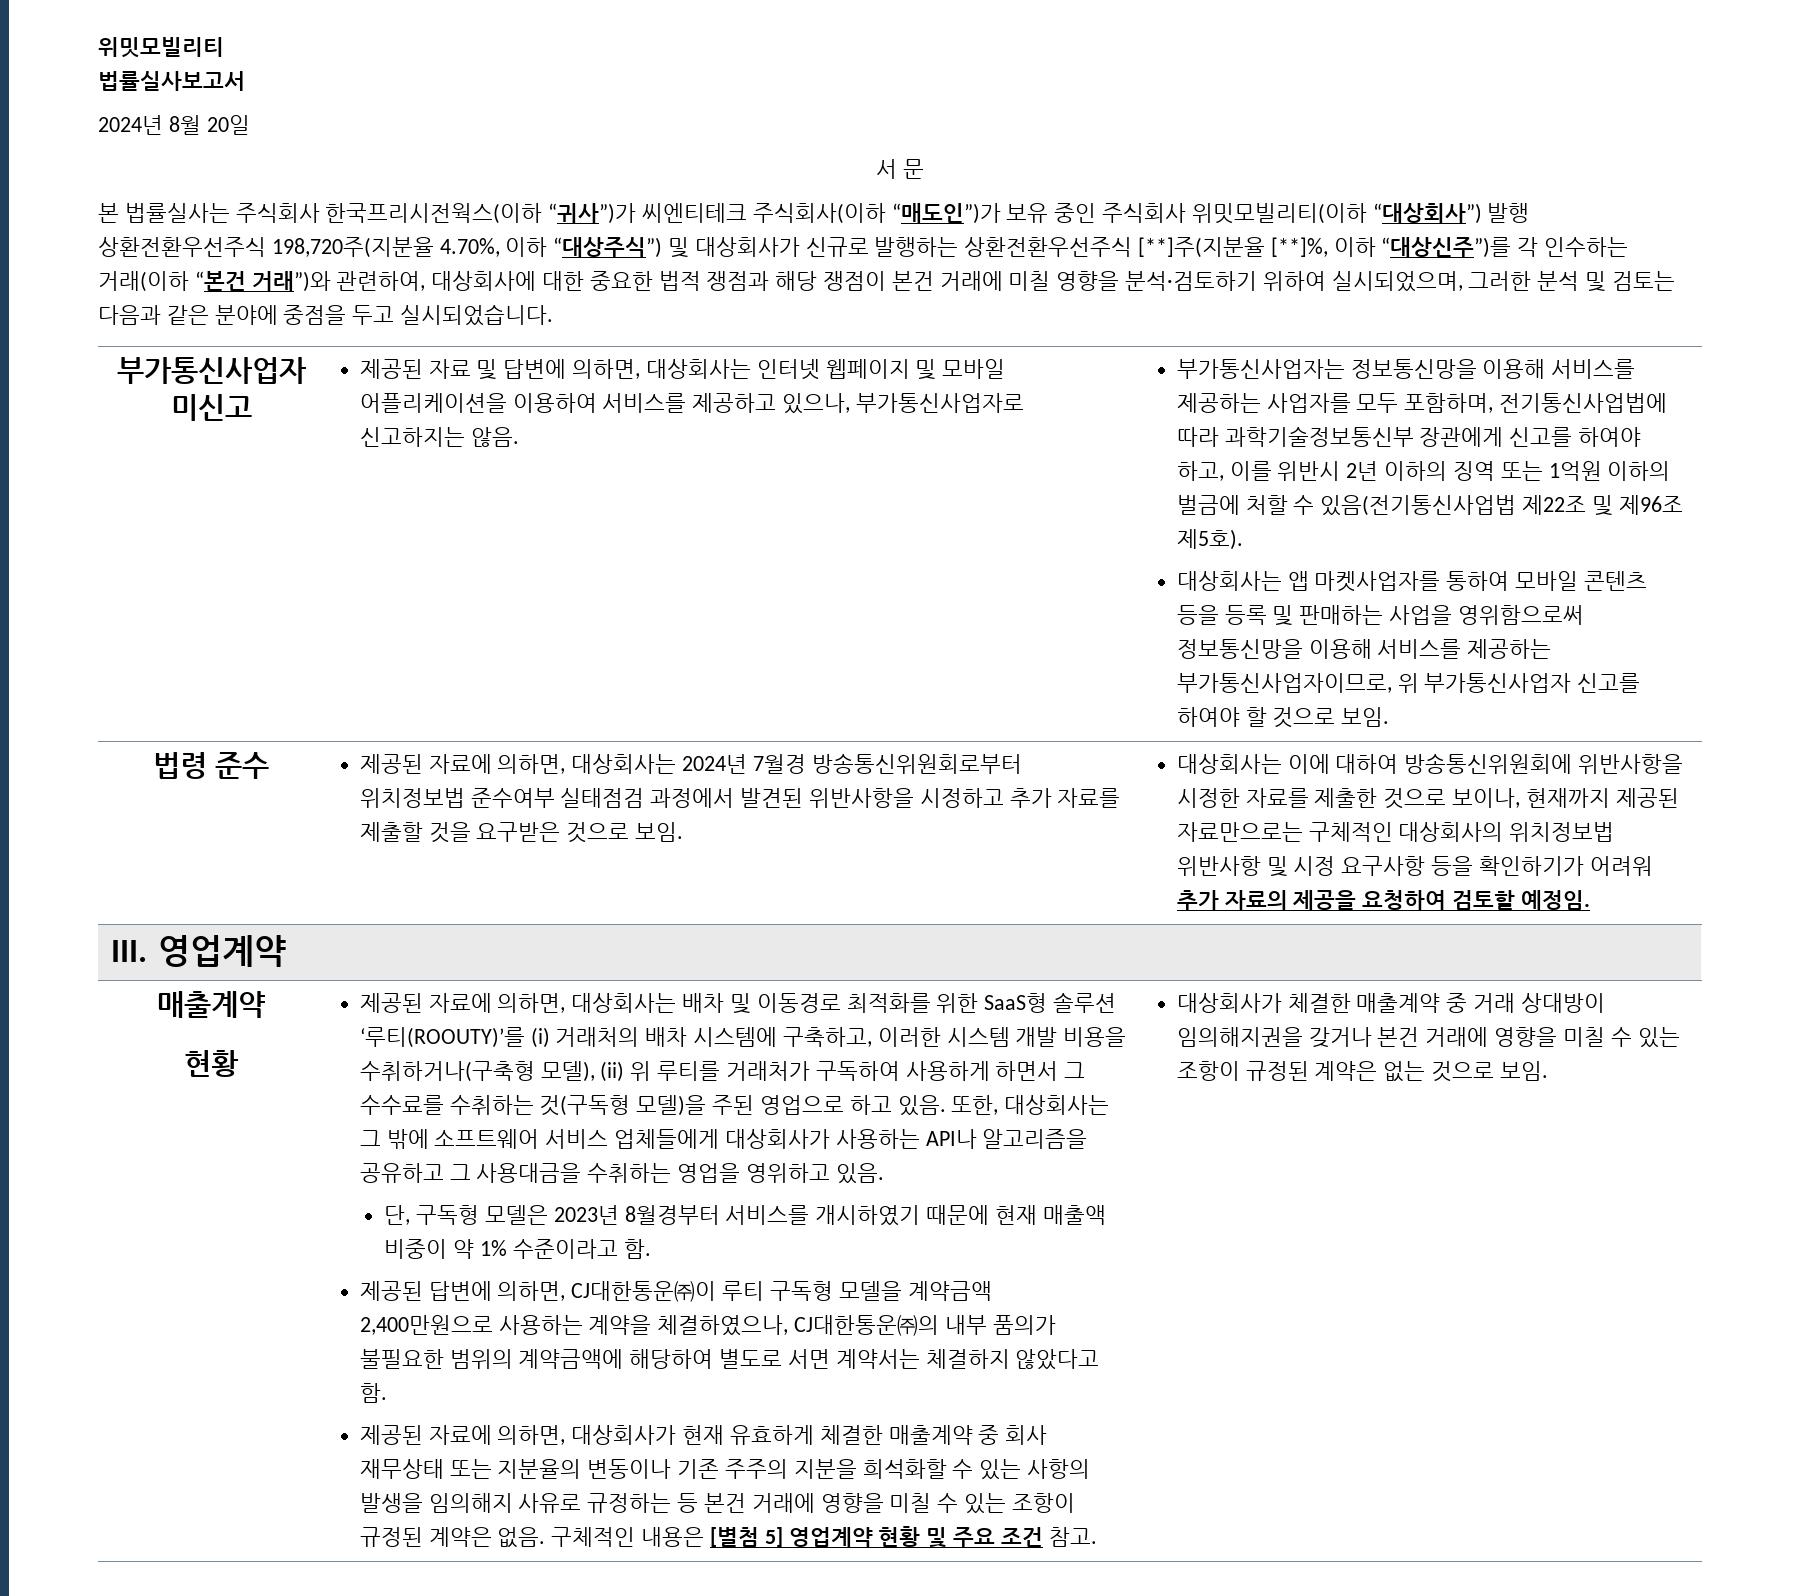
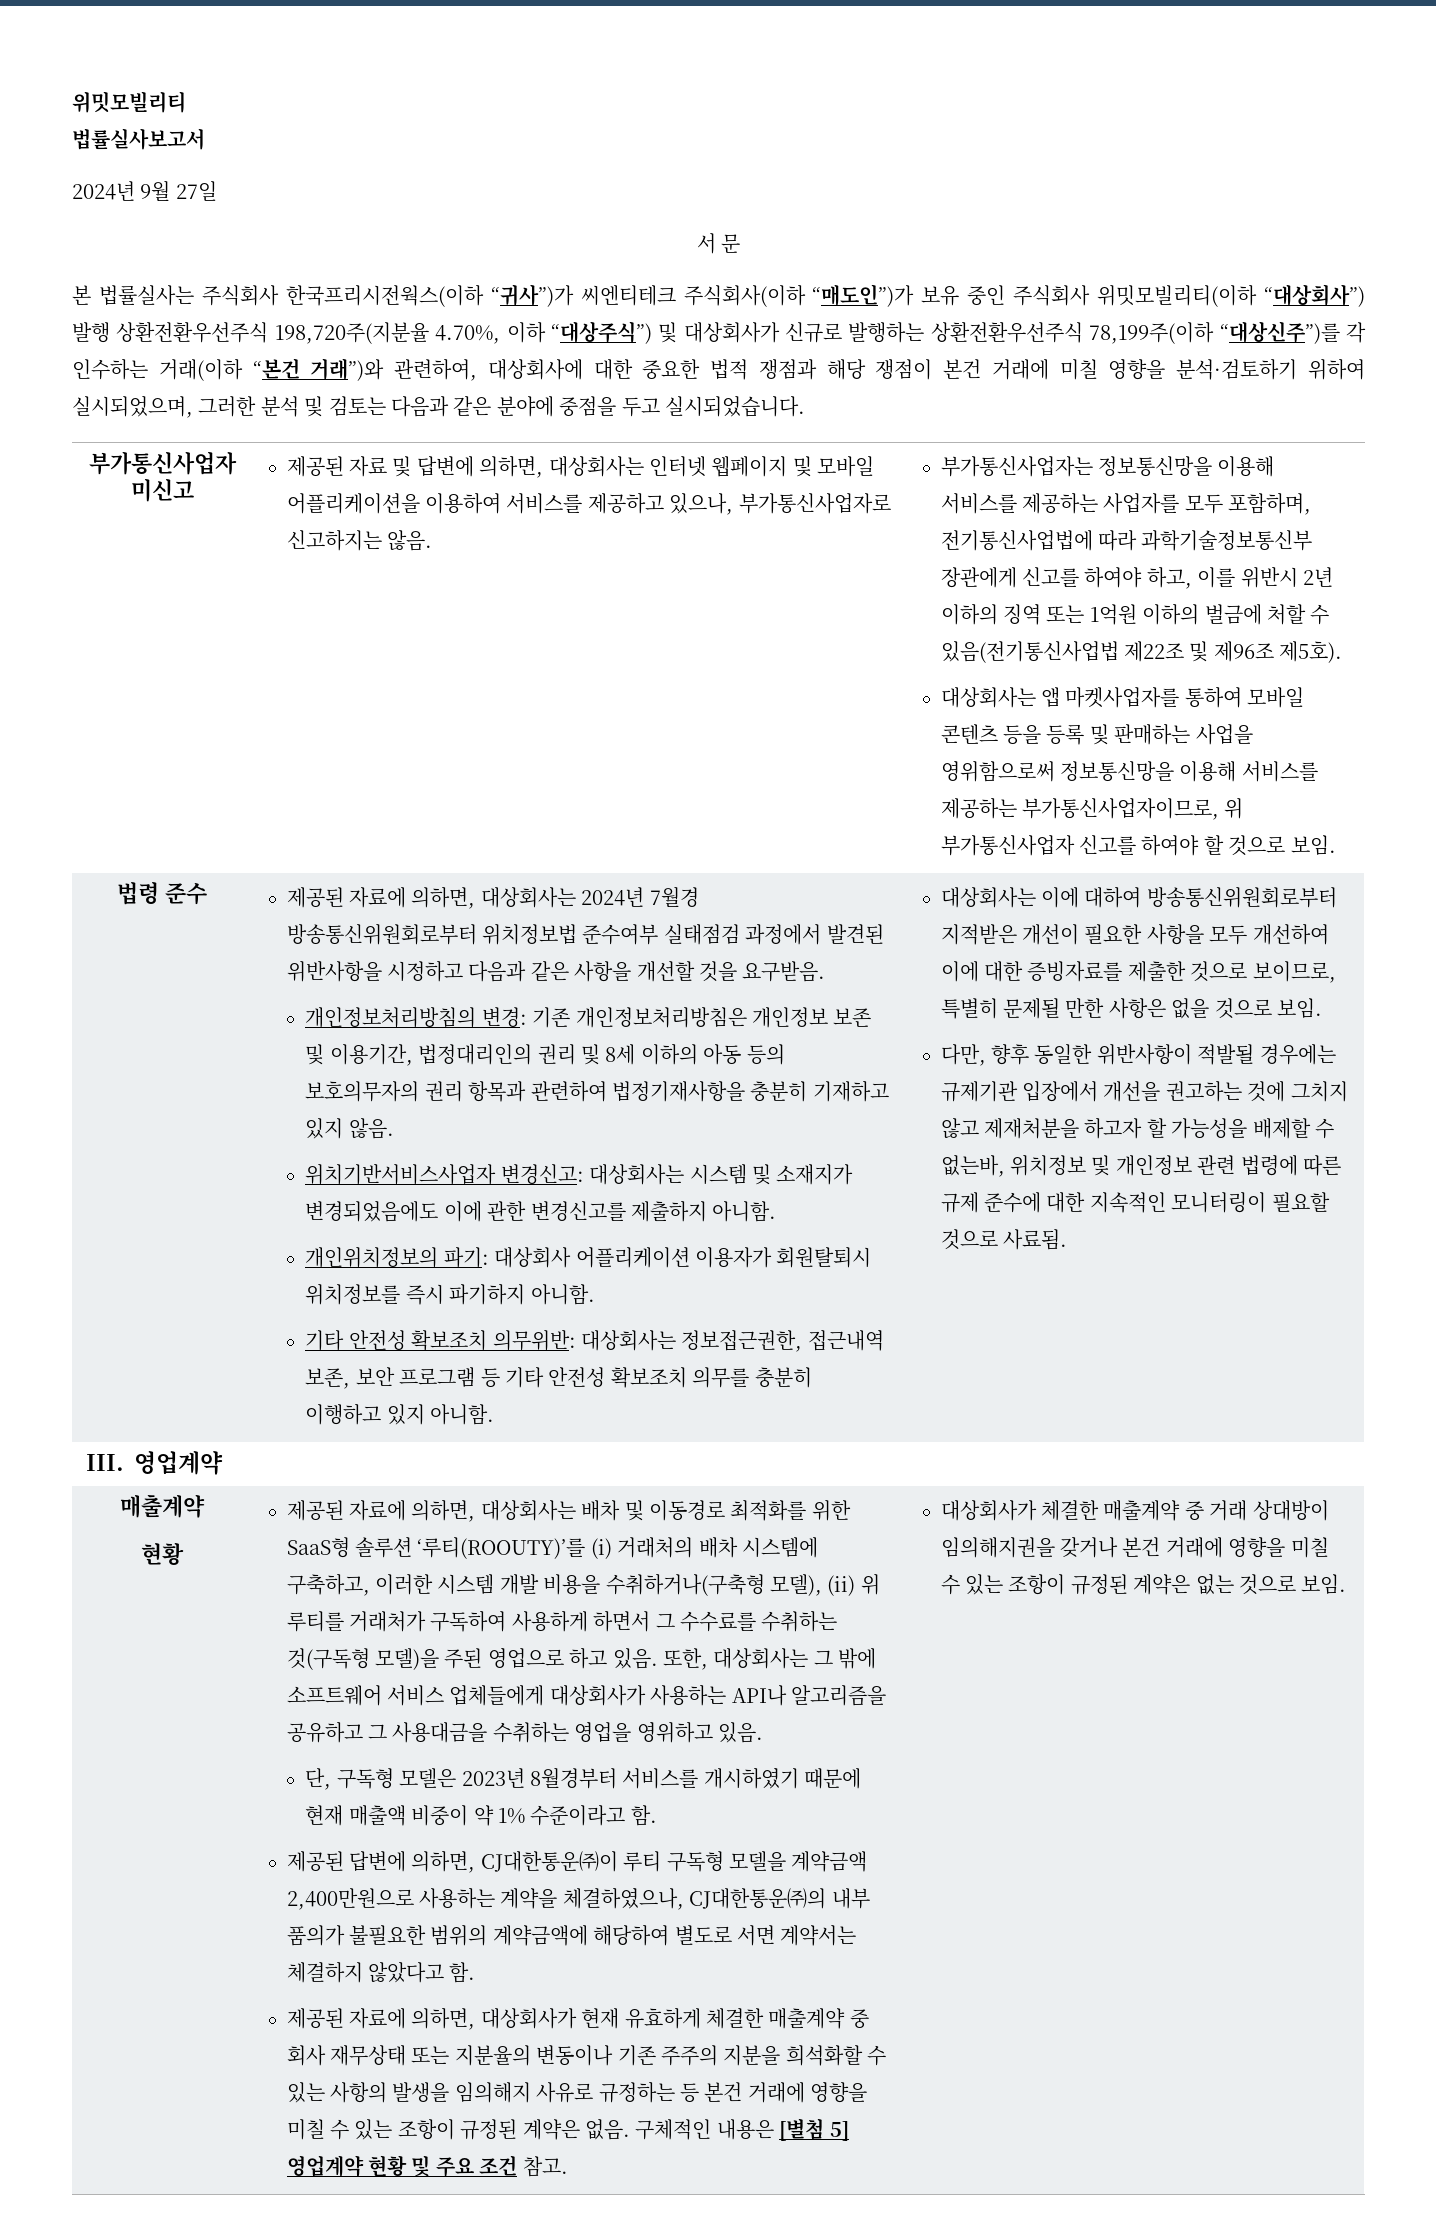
[168,115,250,135] 8월 20일 -> [140,180,217,201] 9월 27일
[1138,237,1376,258] [**]주(지분율 [**]%, 이하 -> [1089,322,1215,344] 78,199주(이하
[1009,788,1121,808] [359,822,684,843] [1176,753,1684,774] [1176,788,1679,809] [1176,822,1615,842] [1176,856,1653,877] [1176,890,1590,910] 추가 자료를 제출할 것을 요구받은 것으로 보임. | 대상회사는 이에 대하여 방송통신위원회에 위반사항을 시정한 자료를 제출한 것으로 보이나, 현재까지 제공된 자료만으로는 구체적인 대상회사의 위치정보법 위반사항 및 시정 요구사항 등을 확인하기가 어려워 추가 자료의 제공을 요청하여 검토할 예정임. -> [468,961,826,982] [305,1007,872,1028] [305,1044,785,1066] [305,1081,889,1102] [305,1118,394,1139] [305,1164,854,1185] [305,1201,777,1222] [305,1247,872,1268] [305,1284,595,1305] [305,1330,884,1352] [305,1367,812,1389] [305,1404,495,1425] [940,887,1337,908] [940,924,1329,945] [940,961,1336,983] [940,998,1322,1019] [940,1044,1336,1066] [940,1081,1348,1102] [940,1118,1334,1139] [940,1155,1341,1177] [940,1192,1330,1213] [940,1229,1067,1250] 다음과 같은 사항을 개선할 것을 요구받음. // 개인정보처리방침의 변경: 기존 개인정보처리방침은 개인정보 보존 및 이용기간, 법정대리인의 권리 및 8세 이하의 아동 등의 보호의무자의 권리 항목과 관련하여 법정기재사항을 충분히 기재하고 있지 않음. // 위치기반서비스사업자 변경신고: 대상회사는 시스템 및 소재지가 변경되었음에도 이에 관한 변경신고를 제출하지 아니함. // 개인위치정보의 파기: 대상회사 어플리케이션 이용자가 회원탈퇴시 위치정보를 즉시 파기하지 아니함. // 기타 안전성 확보조치 의무위반: 대상회사는 정보접근권한, 접근내역 보존, 보안 프로그램 등 기타 안전성 확보조치 의무를 충분히 이행하고 있지 아니함. | 대상회사는 이에 대하여 방송통신위원회로부터 지적받은 개선이 필요한 사항을 모두 개선하여 이에 대한 증빙자료를 제출한 것으로 보이므로, 특별히 문제될 만한 사항은 없을 것으로 보임. // 다만, 향후 동일한 위반사항이 적발될 경우에는 규제기관 입장에서 개선을 권고하는 것에 그치지 않고 제재처분을 하고자 할 가능성을 배제할 수 없는바, 위치정보 및 개인정보 관련 법령에 따른 규제 준수에 대한 지속적인 모니터링이 필요할 것으로 사료됨.

